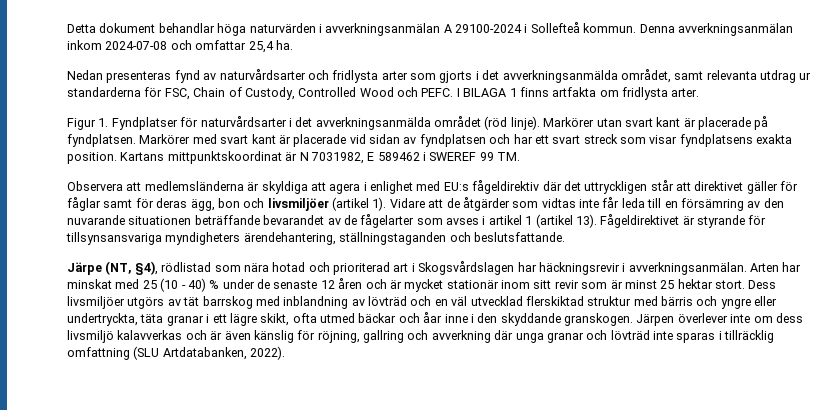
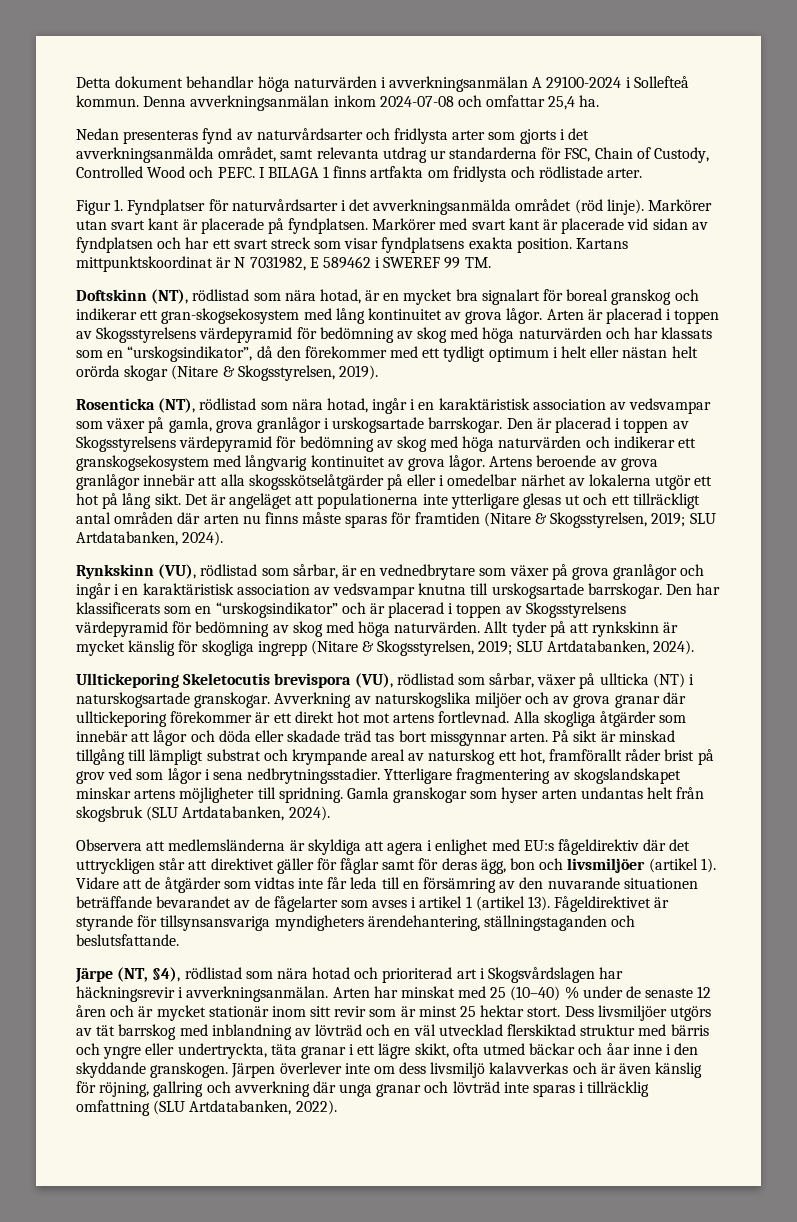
(668, 93) none -> [511,166,604,178] och rödlistade
(521, 156) none -> [76,289,699,305] [76,308,720,324] [76,327,713,343] [76,346,698,362] [76,365,378,381] [76,398,712,414] [76,417,689,433] [76,436,697,452] [76,455,658,471] [76,474,713,490] [76,493,700,509] [76,512,716,528] [76,531,224,546] [76,564,705,580] [76,583,721,599] [76,602,626,618] [75,621,679,637] [76,640,695,656] [76,673,695,689] [76,692,686,708] [76,711,687,727] [76,730,675,746] [76,749,714,765] [76,768,681,784] [76,787,705,803] [76,806,330,822] // Doftskinn (NT), rödlistad som nära hotad, är en mycket bra signalart för boreal granskog och indikerar ett gran-skogsekosystem med lång kontinuitet av grova lågor. Arten är placerad i toppen av Skogsstyrelsens värdepyramid för bedömning av skog med höga naturvärden och har klassats som en “urskogsindikator”, då den förekommer med ett tydligt optimum i helt eller nästan helt orörda skogar (Nitare & Skogsstyrelsen, 2019). // Rosenticka (NT), rödlistad som nära hotad, ingår i en karaktäristisk association av vedsvampar som växer på gamla, grova granlågor i urskogsartade barrskogar. Den är placerad i toppen av Skogsstyrelsens värdepyramid för bedömning av skog med höga naturvärden och indikerar ett granskogsekosystem med långvarig kontinuitet av grova lågor. Artens beroende av grova granlågor innebär att alla skogsskötselåtgärder på eller i omedelbar närhet av lokalerna utgör ett hot på lång sikt. Det är angeläget att populationerna inte ytterligare glesas ut och ett tillräckligt antal områden där arten nu finns måste sparas för framtiden (Nitare & Skogsstyrelsen, 2019; SLU Artdatabanken, 2024). // Rynkskinn (VU), rödlistad som sårbar, är en vednedbrytare som växer på grova granlågor och ingår i en karaktäristisk association av vedsvampar knutna till urskogsartade barrskogar. Den har klassificerats som en “urskogsindikator” och är placerad i toppen av Skogsstyrelsens värdepyramid för bedömning av skog med höga naturvärden. Allt tyder på att rynkskinn är mycket känslig för skogliga ingrepp (Nitare & Skogsstyrelsen, 2019; SLU Artdatabanken, 2024). // Ulltickeporing Skeletocutis brevispora (VU), rödlistad som sårbar, växer på ullticka (NT) i naturskogsartade granskogar. Avverkning av naturskogslika miljöer och av grova granar där ulltickeporing förekommer är ett direkt hot mot artens fortlevnad. Alla skogliga åtgärder som innebär att lågor och döda eller skadade träd tas bort missgynnar arten. På sikt är minskad tillgång till lämpligt substrat och krympande areal av naturskog ett hot, framförallt råder brist på grov ved som lågor i sena nedbrytningsstadier. Ytterligare fragmentering av skogslandskapet minskar artens möjligheter till spridning. Gamla granskogar som hyser arten undantas helt från skogsbruk (SLU Artdatabanken, 2024).
[160,278,206,292] (10 - 40) -> [510,986,561,1001] (10–40)

